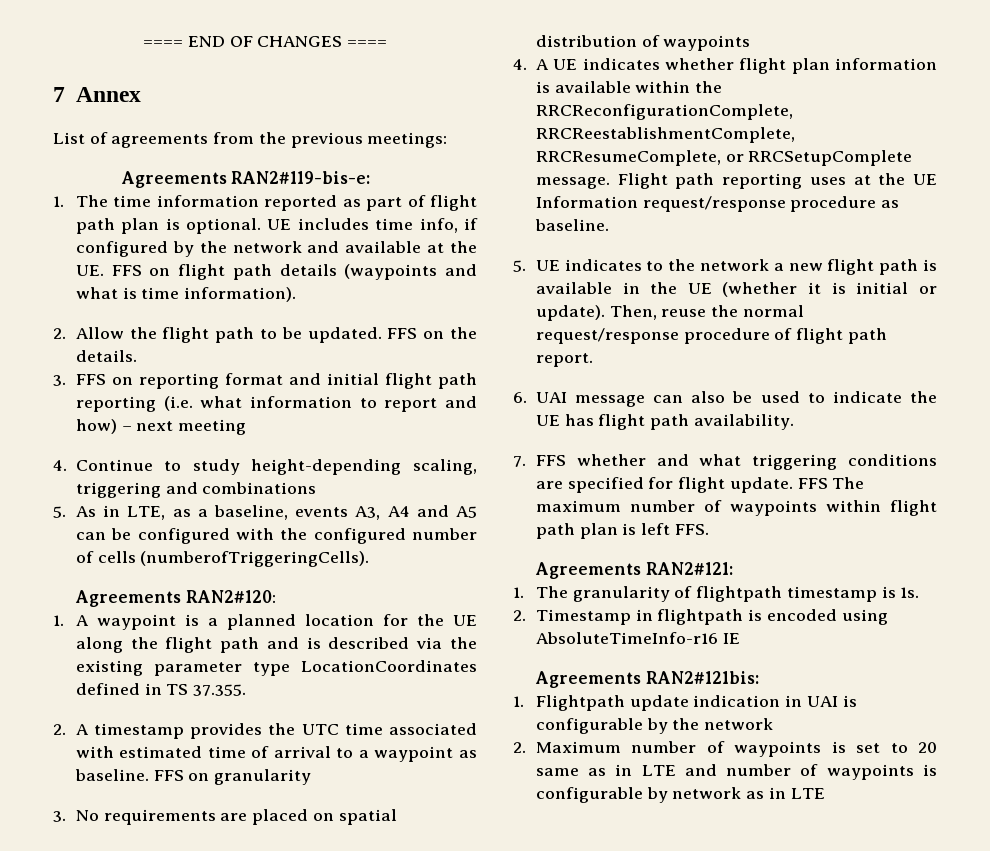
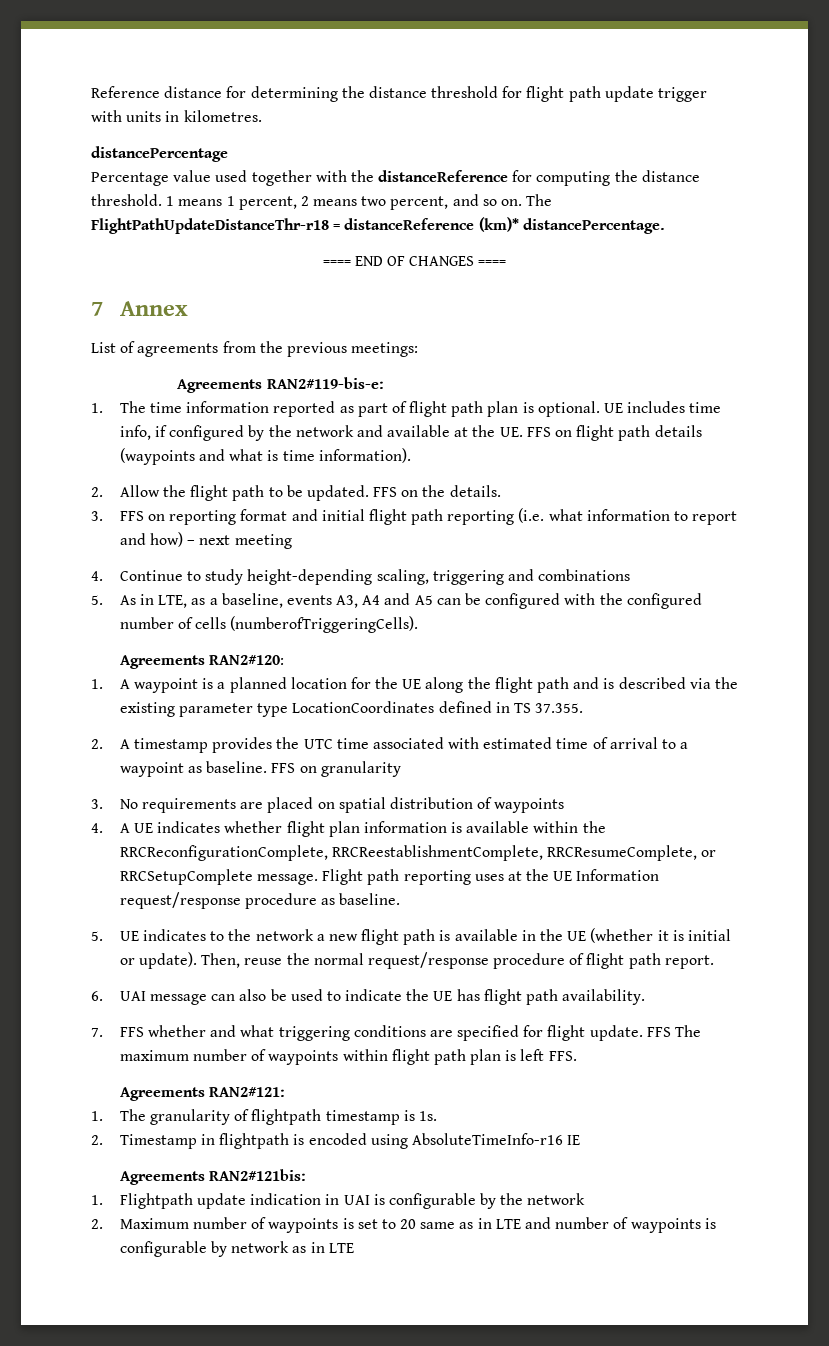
(143, 43) none -> [91,86,708,102] [91,110,262,122] [91,146,228,162] [91,170,700,186] [91,194,553,210] [91,217,665,234] Reference distance for determining the distance threshold for flight path update trigger with units in kilometres. // distancePercentage // Percentage value used together with the distanceReference for computing the distance threshold. 1 means 1 percent, 2 means two percent, and so on. The FlightPathUpdateDistanceThr-r18 = distanceReference (km)* distancePercentage. //

